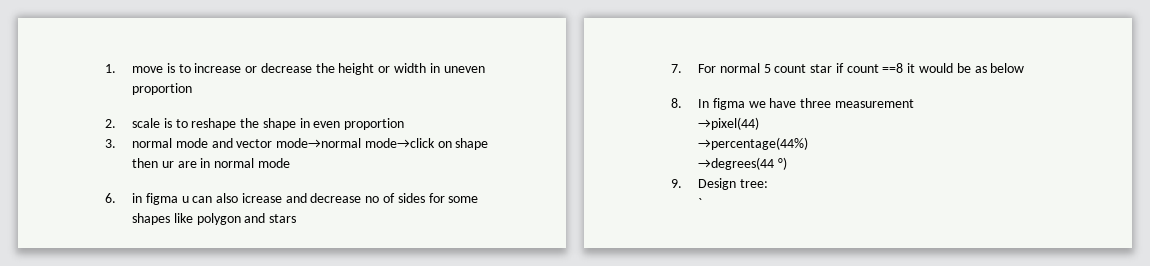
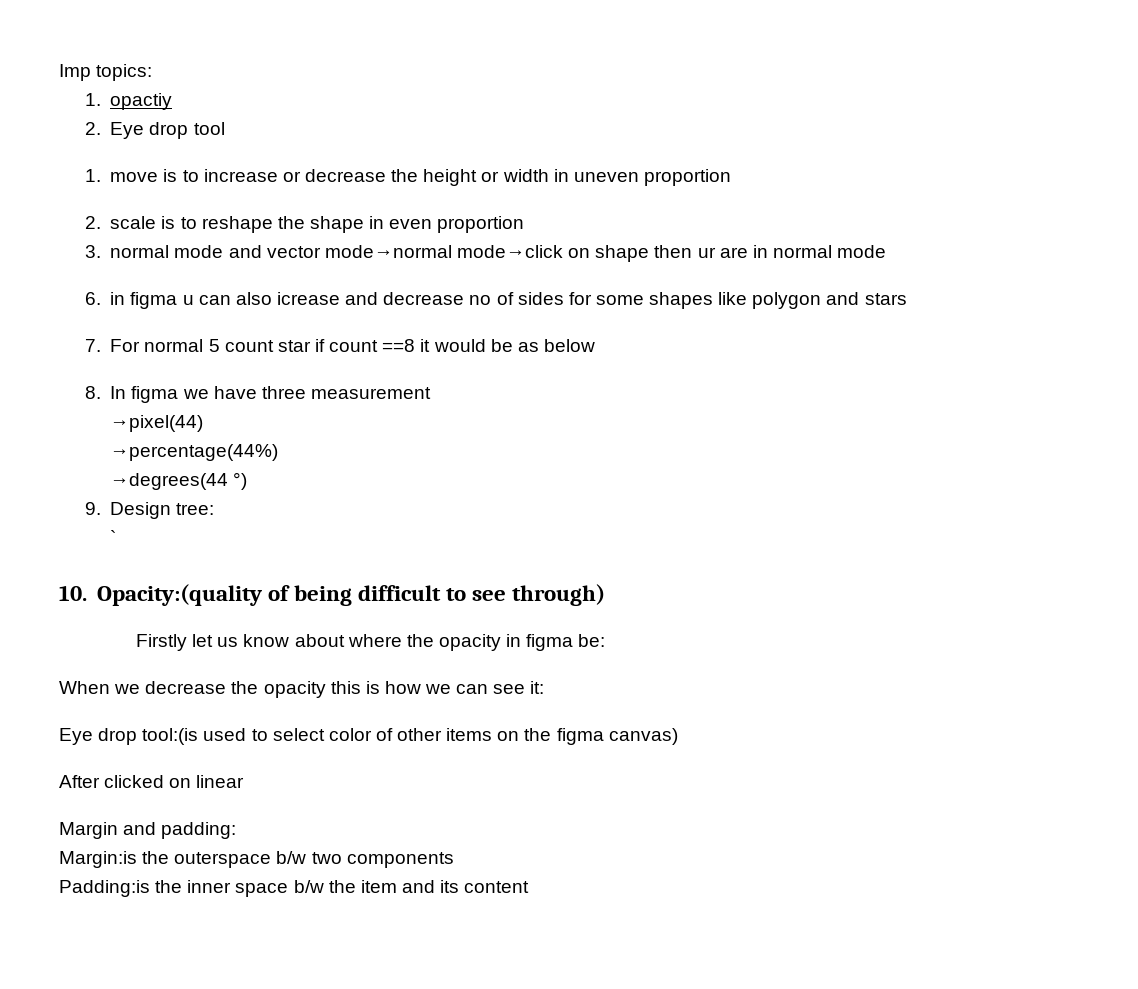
(104, 68) none -> [59,64,153,81] [84,93,173,110] [84,122,225,139] Imp topics: // 1. opactiy // 2. Eye drop tool //
(703, 203) none -> [59,584,605,606] [136,634,606,651] [59,681,545,698] [59,728,678,745] [59,775,245,788] [59,822,237,839] [59,851,454,868] [59,880,530,897] // 10. Opacity:(quality of being difficult to see through) // Firstly let us know about where the opacity in figma be: // When we decrease the opacity this is how we can see it: // Eye drop tool:(is used to select color of other items on the figma canvas) // After clicked on linear // Margin and padding: // Margin:is the outerspace b/w two components // Padding:is the inner space b/w the item and its content

